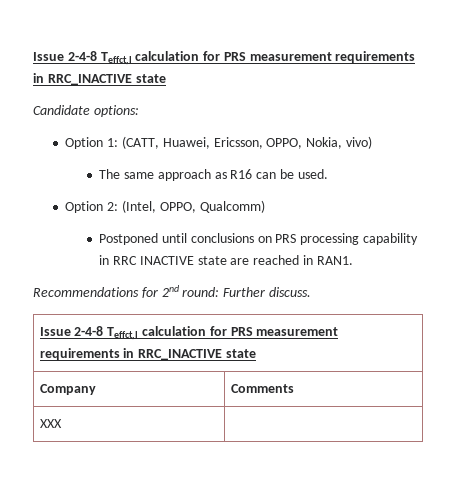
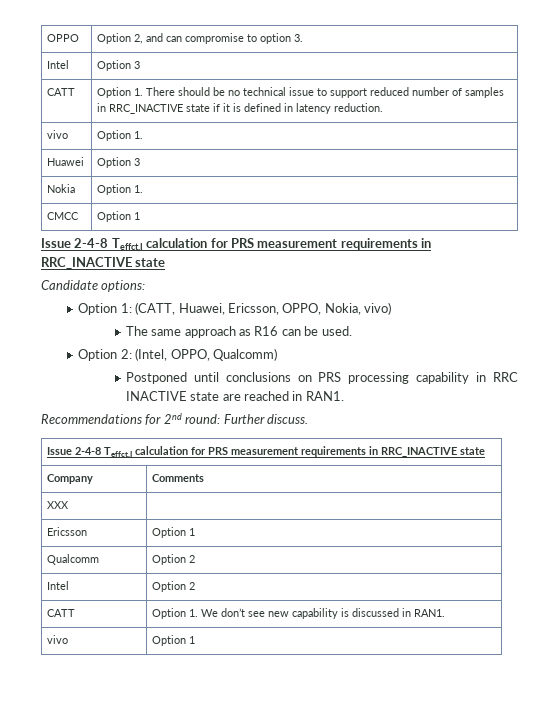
(33, 56) none -> [47,34,80,42] [97,33,304,44] [47,60,70,69] [97,60,141,71] [47,88,76,96] [97,87,505,98] [97,103,384,114] [47,130,69,139] [97,130,144,141] [47,157,85,166] [97,157,141,168] [47,184,76,193] [97,184,144,195] [47,212,80,220] [97,211,141,222] OPPO | Option 2, and can compromise to option 3. // Intel | Option 3 // CATT | Option 1. There should be no technical issue to support reduced number of samples in RRC_INACTIVE state if it is defined in latency reduction. // vivo | Option 1. // Huawei | Option 3 // Nokia | Option 1. // CMCC | Option 1 //
(62, 423) none -> [47,527,88,536] [152,527,196,538] [47,554,100,565] [152,554,196,565] [47,581,70,590] [152,581,196,592] [47,609,76,617] [152,608,446,619] [47,635,69,644] [152,635,196,646] // Ericsson | Option 1 // Qualcomm | Option 2 // Intel | Option 2 // CATT | Option 1. We don’t see new capability is discussed in RAN1. // vivo | Option 1

